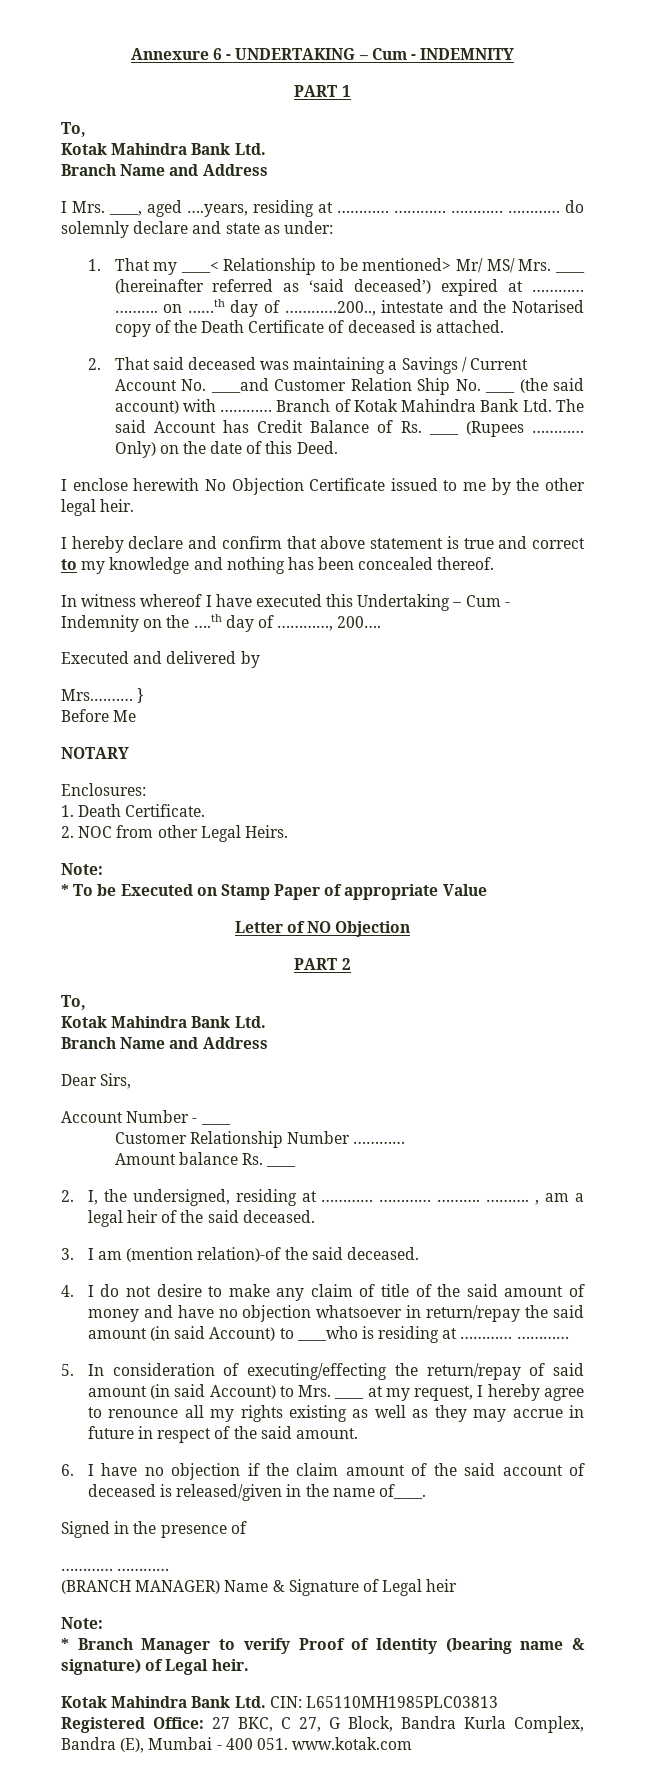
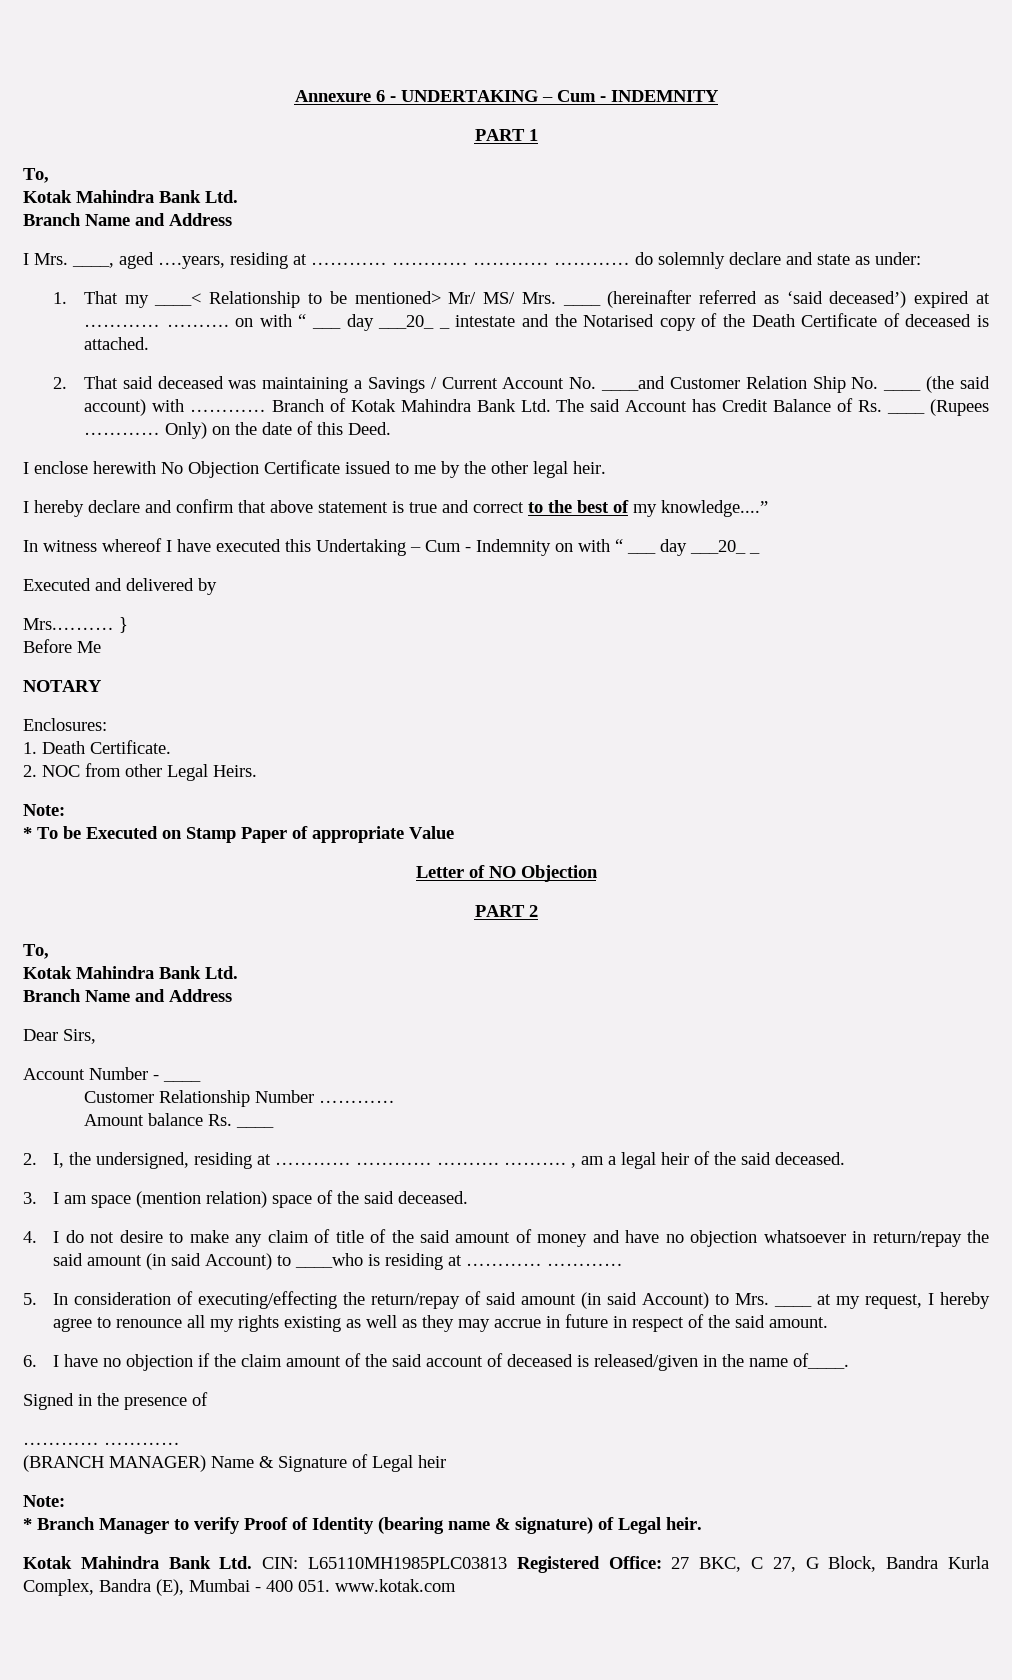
[187,299,376,317] ……th day of …………200.., -> [259,314,307,327] [311,314,450,331] with “ ___ day ___20_ _
[81,557,495,574] my knowledge and nothing has been concealed thereof. -> [548,500,768,517] the best of my knowledge....”
[166,614,382,632] the ….th day of …………, 200…. -> [578,539,623,552] [627,539,760,556] with “ ___ day ___20_ _
[126,1247,282,1262] (mention relation)-of -> [91,1190,334,1208] space (mention relation) space of

